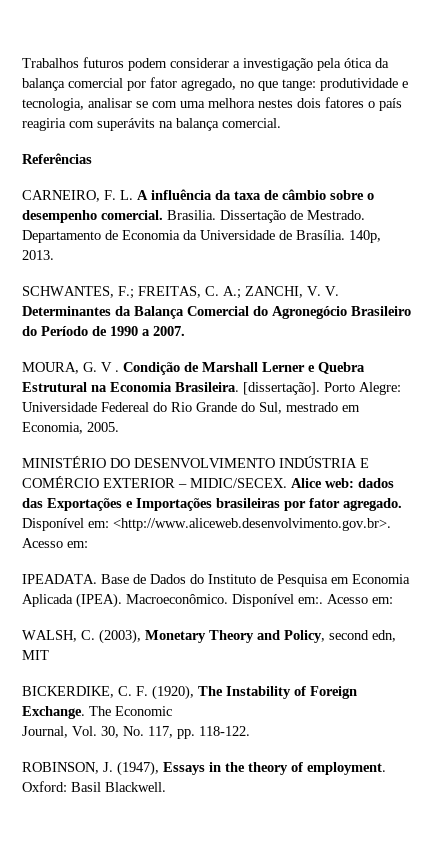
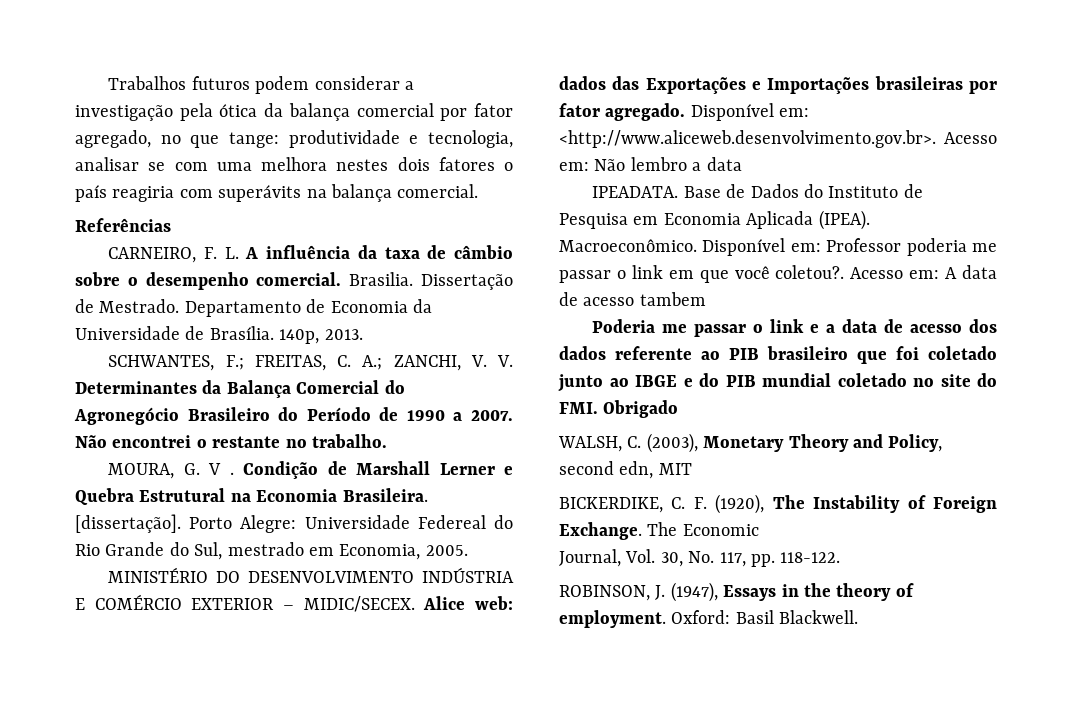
(185, 331) none -> [75,434,387,448] Não encontrei o restante no trabalho.
(88, 544) none -> [594,157,742,171] Não lembro a data
[298,594,393,604] em:. Acesso em: -> [790,238,997,256] [559,265,997,283] [559,292,706,306] [592,319,997,337] [559,346,997,364] [558,373,997,392] [559,400,679,418] em: Professor poderia me passar o link em que você coletou?. Acesso em: A data de acesso tambem // Poderia me passar o link e a data de acesso dos dados referente ao PIB brasileiro que foi coletado junto ao IBGE e do PIB mundial coletado no site do FMI. Obrigado

